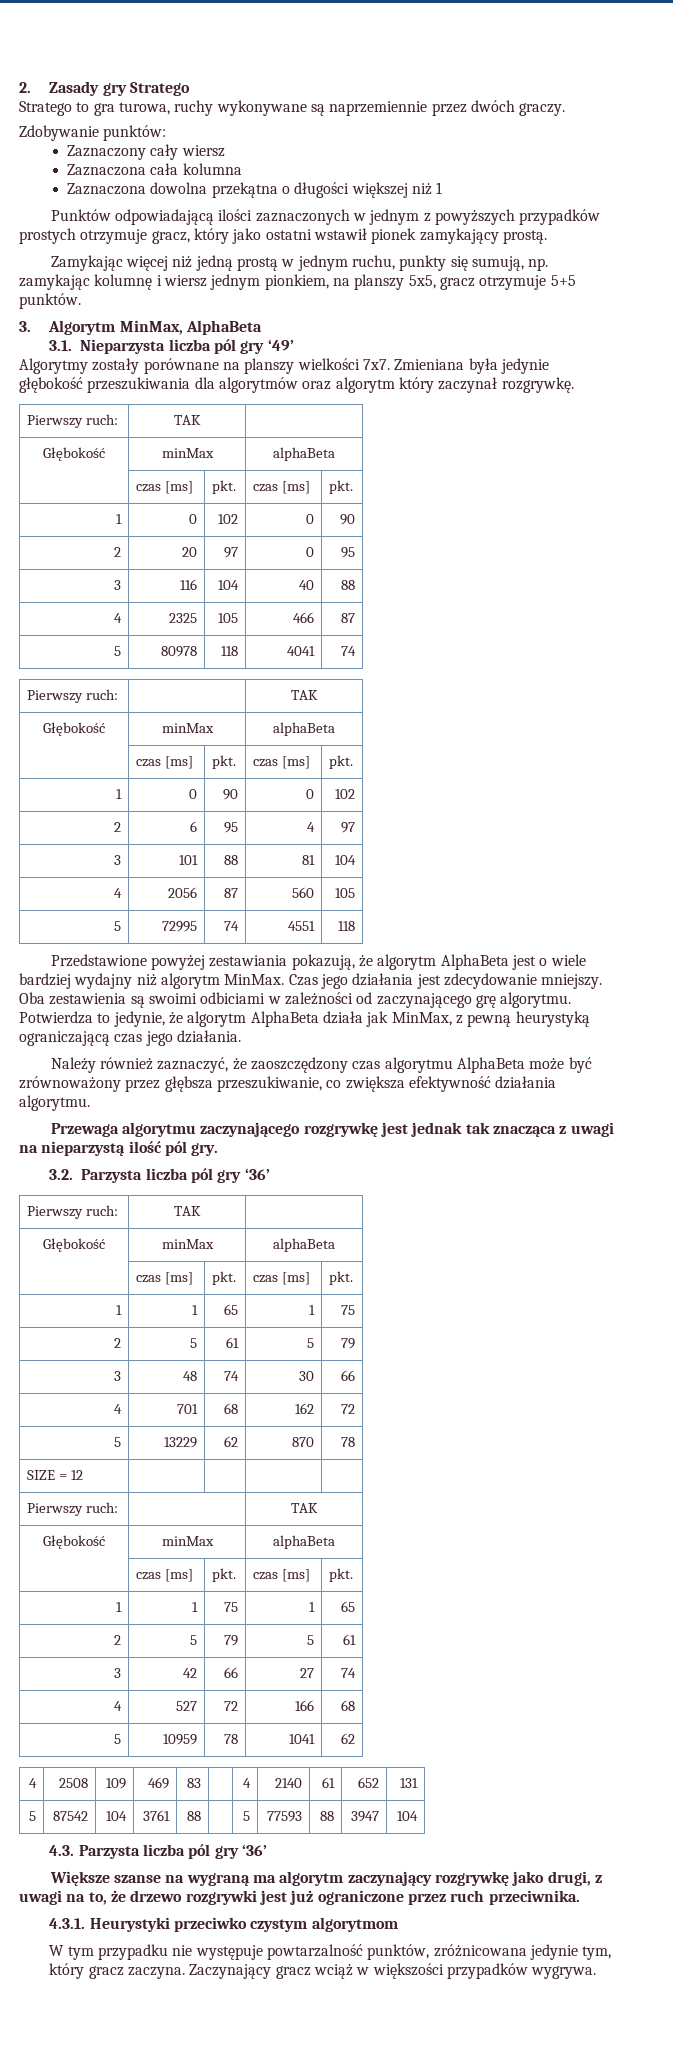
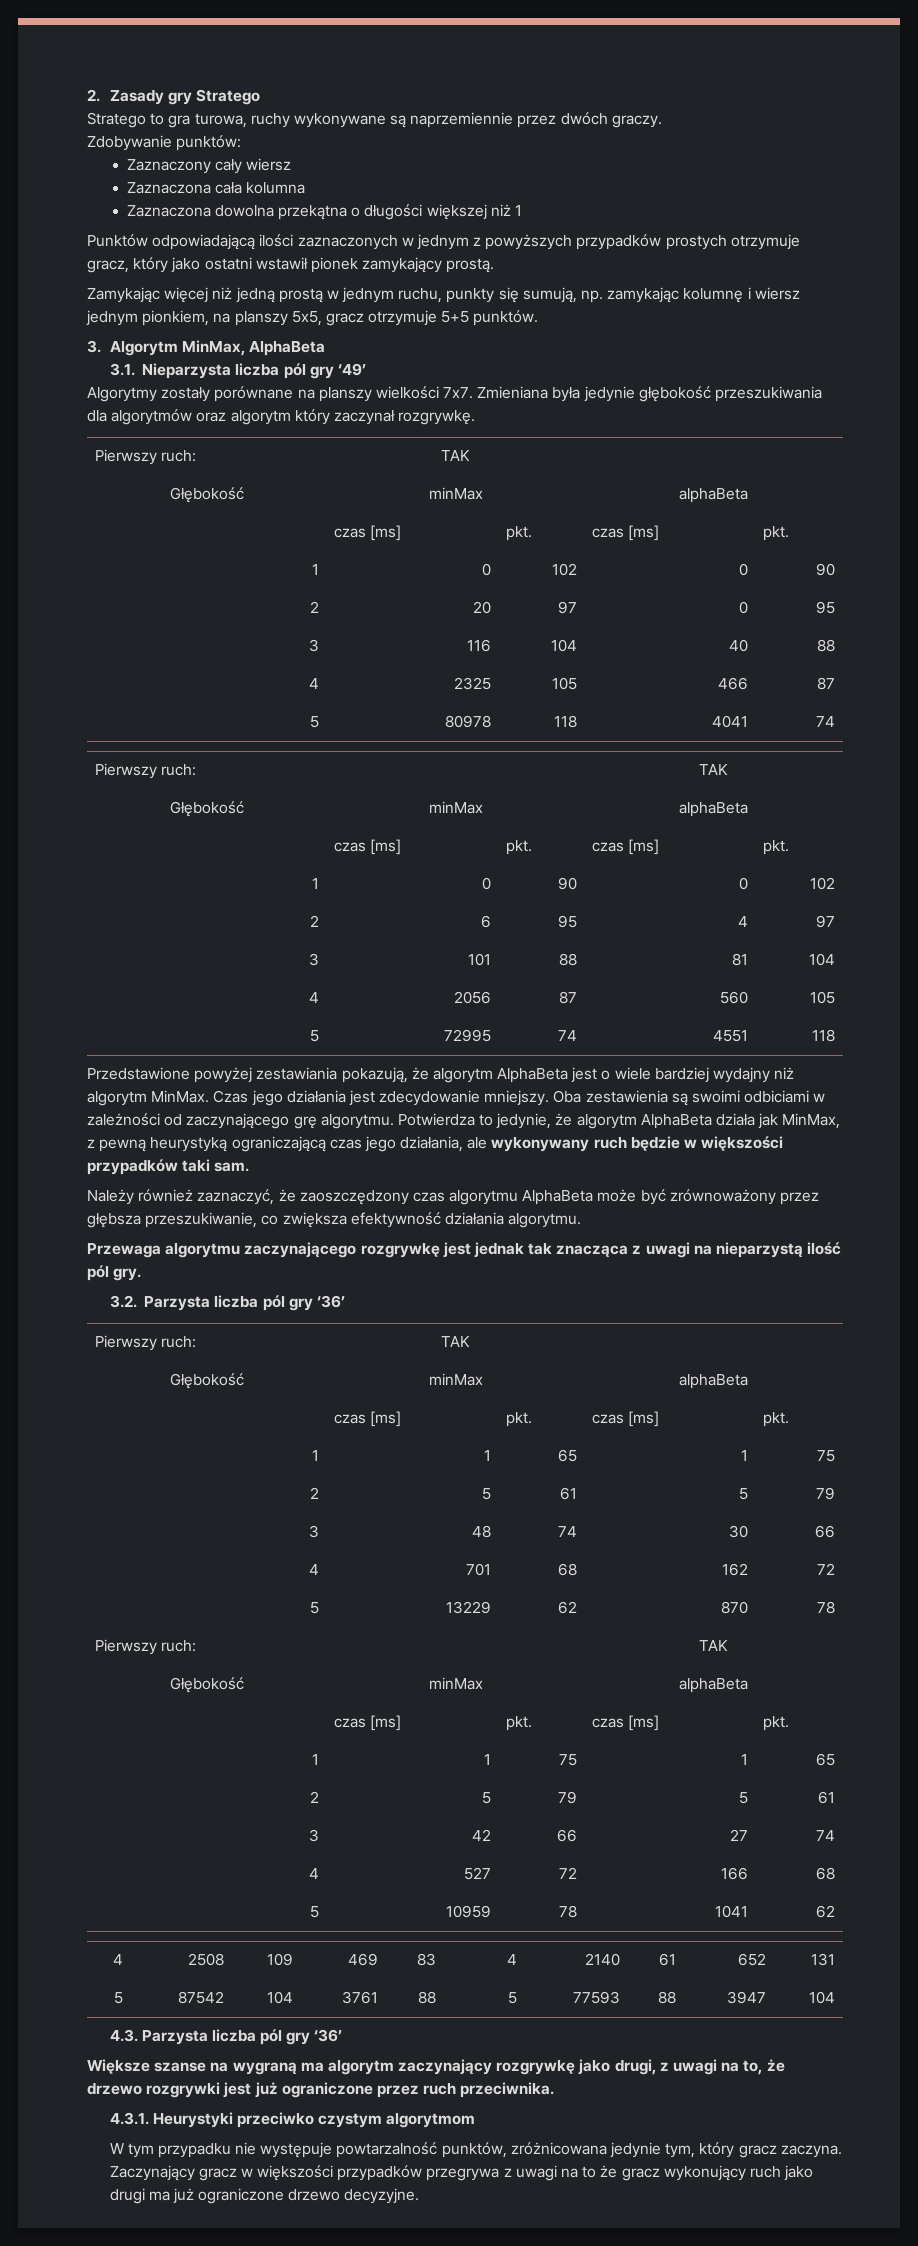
[176,1030,241,1043] działania. -> [400,1136,784,1152] [87,1159,250,1175] działania, ale wykonywany ruch będzie w większości przypadków taki sam.
[27,1470,84,1480] // SIZE = 12 | | | | -> (836, 1607) none
[314,1963,597,1979] wciąż w większości przypadków wygrywa. -> [240,2165,814,2181] [109,2188,420,2204] w większości przypadków przegrywa z uwagi na to że gracz wykonujący ruch jako drugi ma już ograniczone drzewo decyzyjne.

